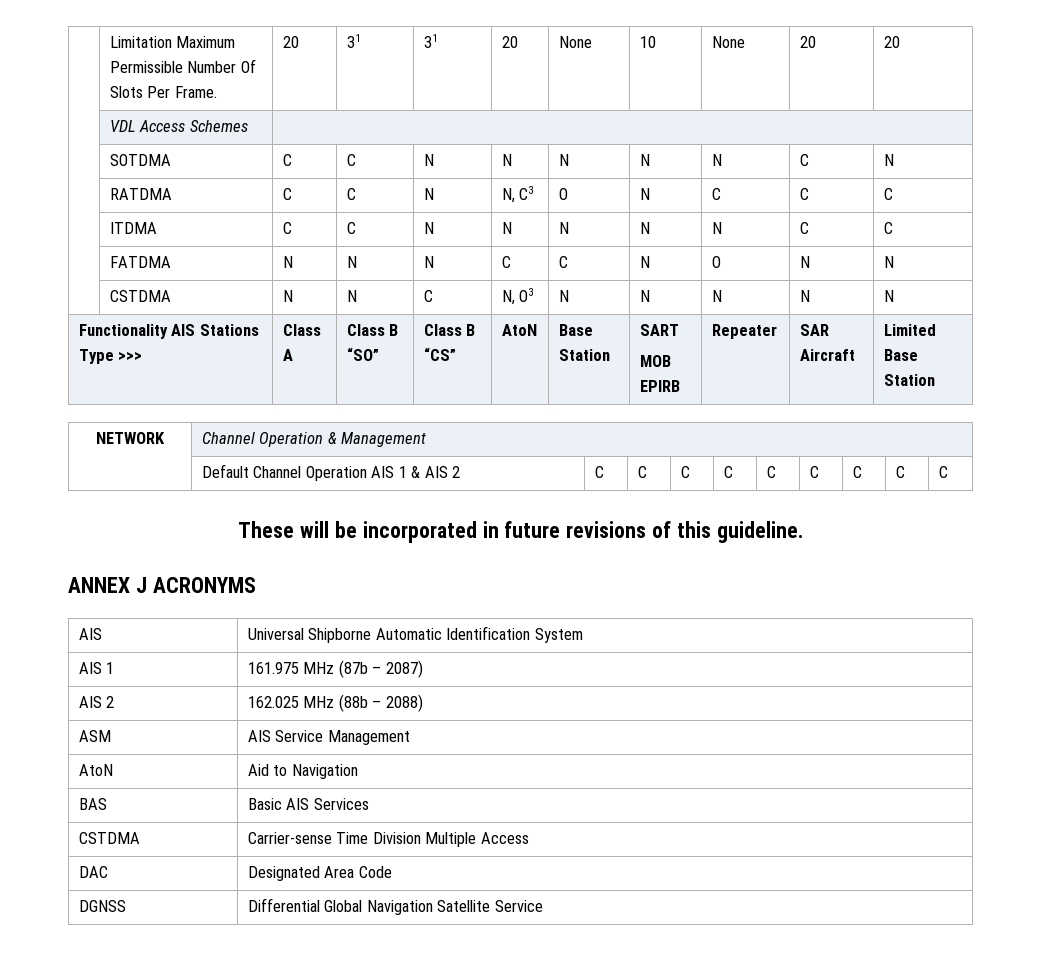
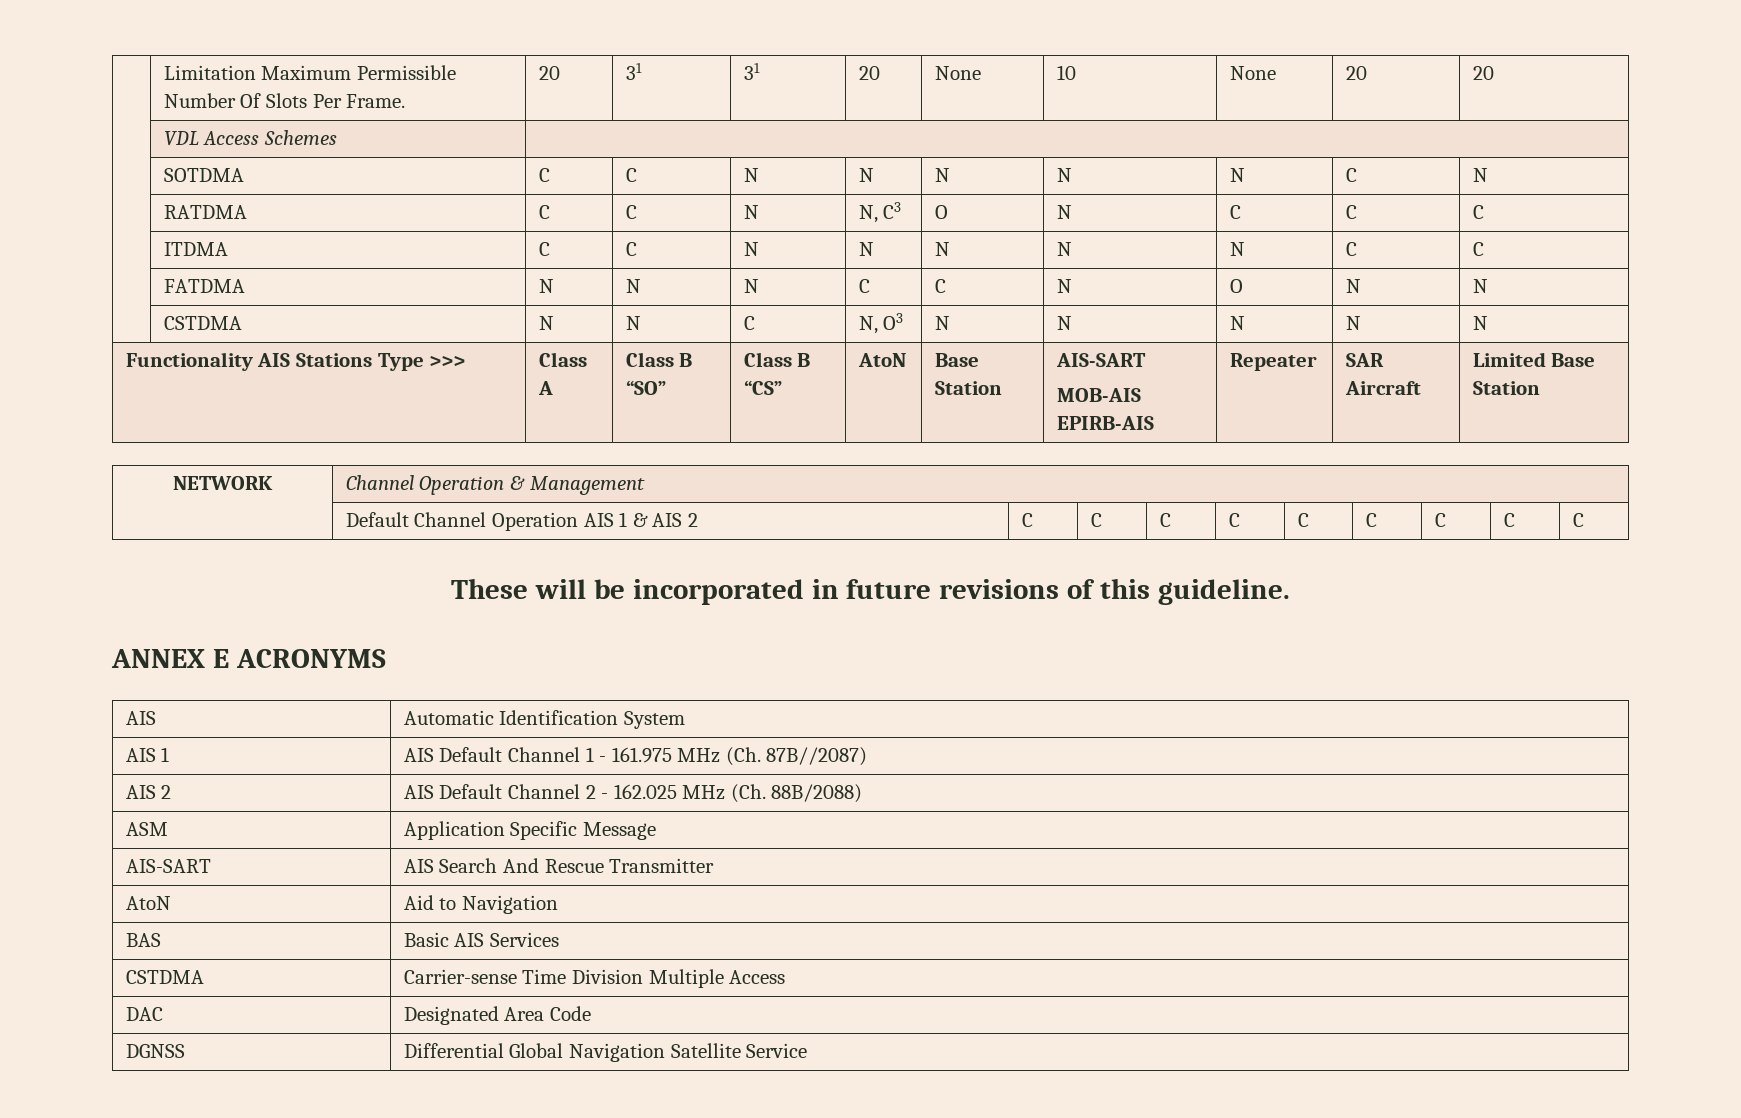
[639,324,679,336] [639,355,671,367] [639,380,680,392] SART // MOB EPIRB -> [1055,353,1146,367] [1056,388,1141,402] [1056,416,1154,430] AIS-SART // MOB-AIS EPIRB-AIS
[135,577,147,593] J -> [212,649,229,668] E
[247,628,372,643] Universal Shipborne -> (156, 718) none
[247,660,423,678] [78,696,115,708] [247,694,423,712] [78,730,111,742] [247,730,410,745] 161.975 MHz (87b – 2087) // AIS 2 | 162.025 MHz (88b – 2088) // ASM | AIS Service Management -> [403,747,868,766] [125,785,172,799] [403,784,863,803] [125,822,168,836] [403,821,657,840] [125,859,211,873] [403,858,715,873] AIS Default Channel 1 - 161.975 MHz (Ch. 87B//2087) // AIS 2 | AIS Default Channel 2 - 162.025 MHz (Ch. 88B/2088) // ASM | Application Specific Message // AIS-SART | AIS Search And Rescue Transmitter

